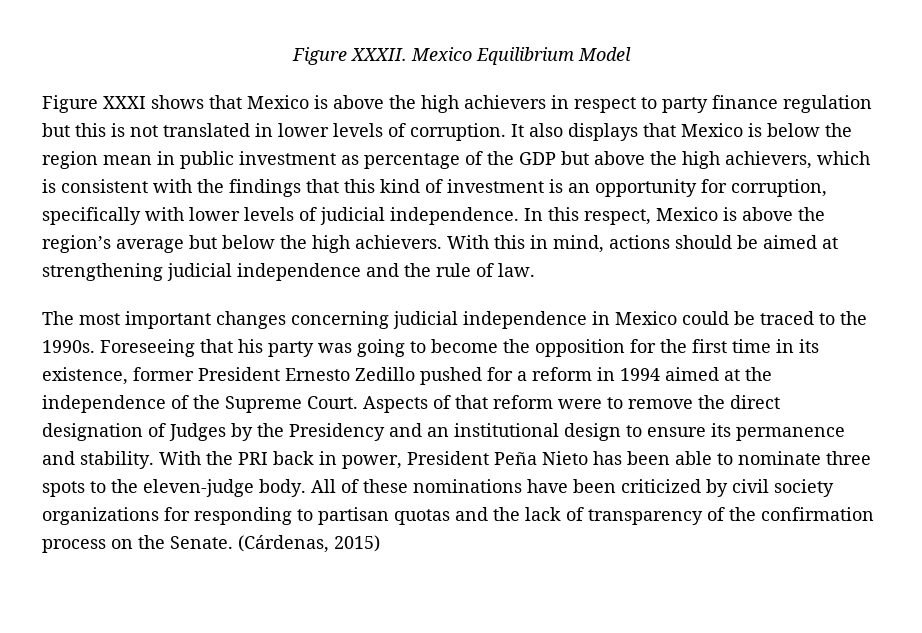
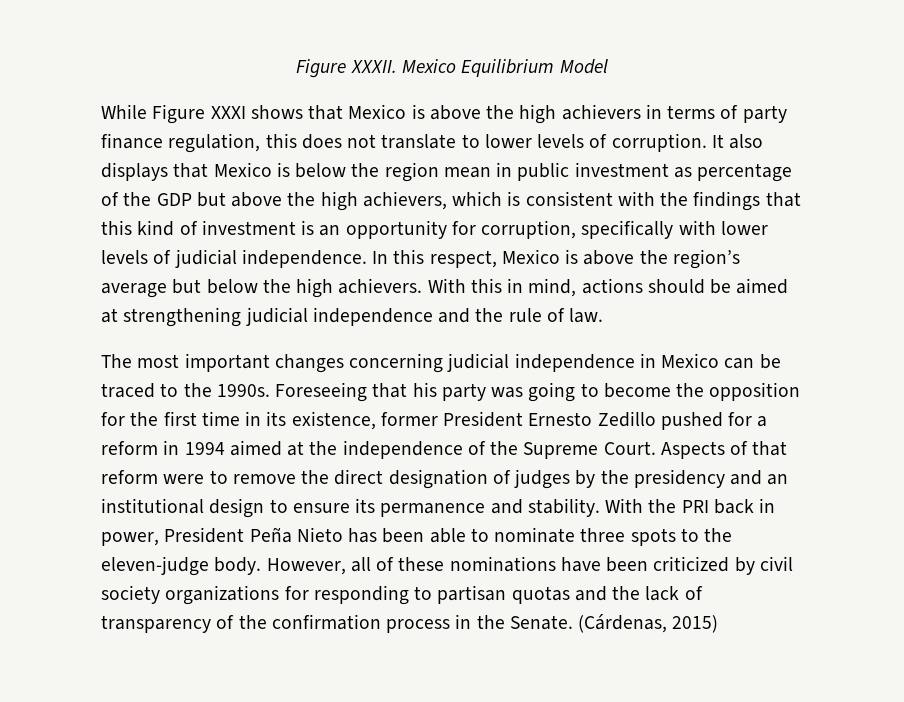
(631, 54) none -> [101,104,147,119] While
[574,95,872,113] [42,123,273,137] respect to party finance regulation but this is not translated in -> [667,105,787,123] [101,133,480,153] terms of party finance regulation, this does not translate to
[682,311,729,325] could -> [724,358,755,369] can
[169,423,226,441] Judges -> [514,469,571,489] judges
[289,423,385,441] Presidency -> [633,469,725,488] presidency
[311,479,336,493] All -> [266,557,371,575] However, all
[111,539,133,549] on -> [455,614,472,629] in

